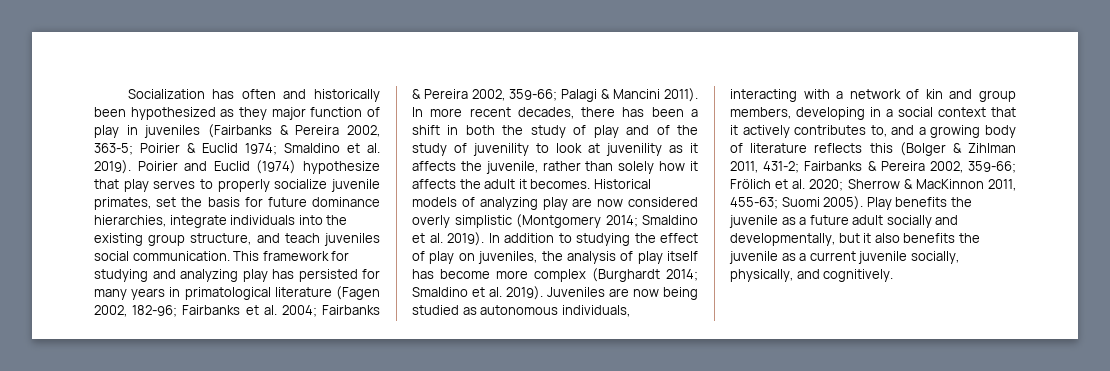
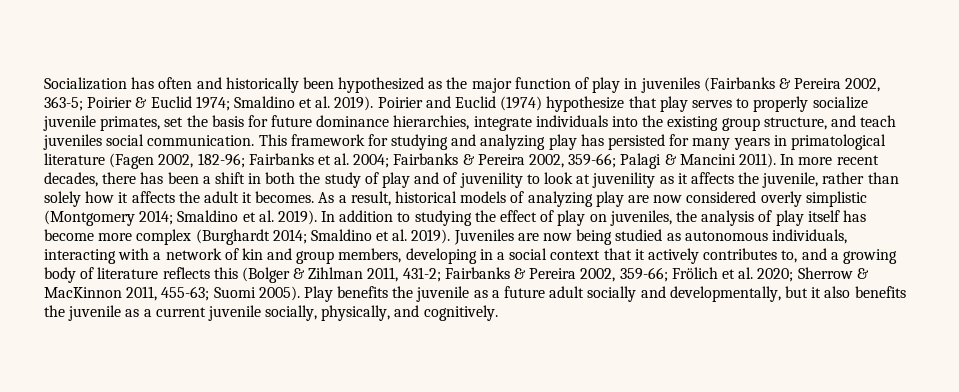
[238,107,267,120] they -> [446,77,468,89] the
[677,125,698,135] [412,143,467,156] the study of -> (458, 178) none
[593,179,651,189] Historical -> [318,191,458,206] As a result, historical

